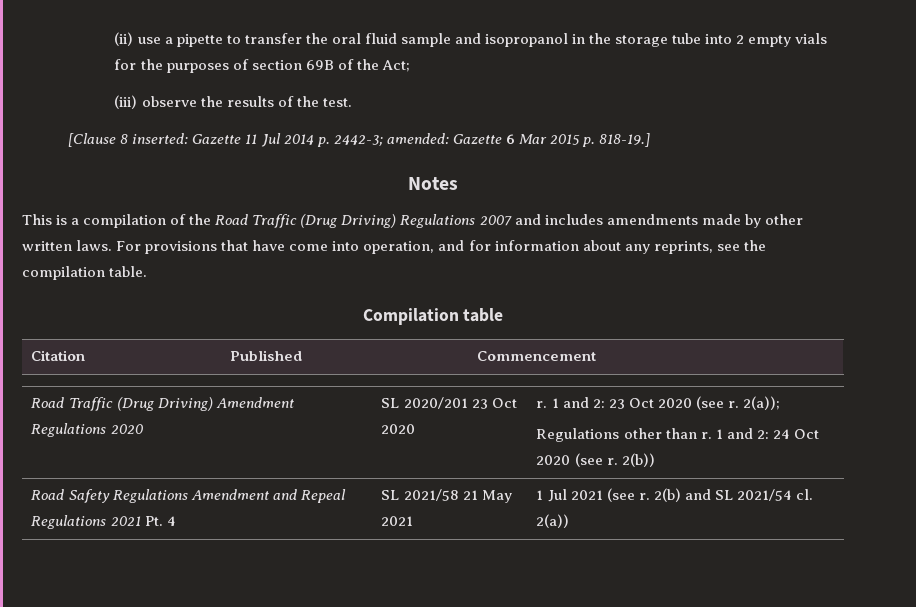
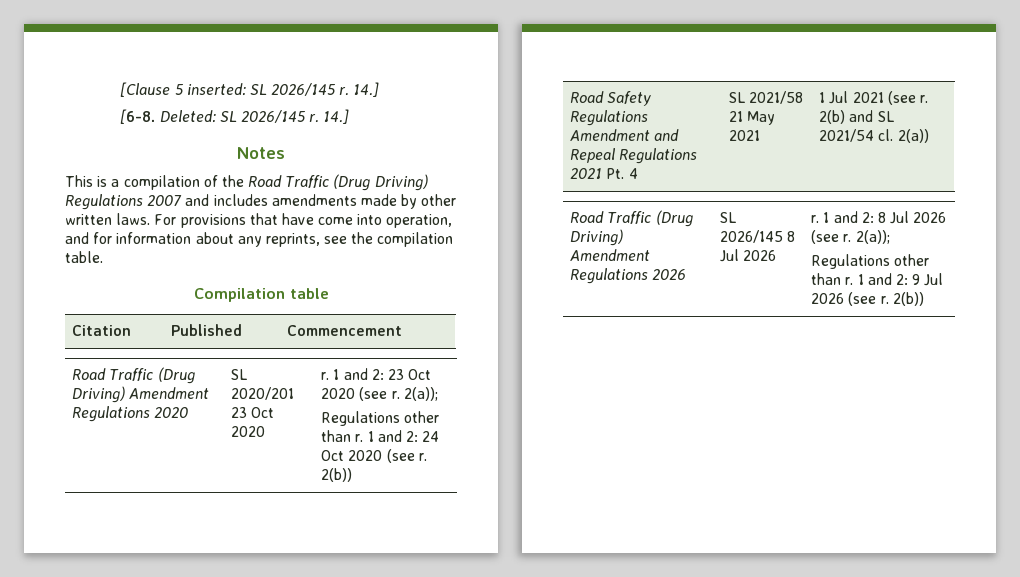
[114,32,828,47] [114,59,410,73] [114,95,352,109] [68,133,650,147] (ii) use a pipette to transfer the oral fluid sample and isopropanol in the storage tube into 2 empty vials for the purposes of section 69B of the Act; // (iii) observe the results of the test. // [Clause 8 inserted: Gazette 11 Jul 2014 p. 2442-3; amended: Gazette 6 Mar 2015 p. 818-19.] -> [120,82,380,97] [120,109,350,124] [Clause 5 inserted: SL 2026/145 r. 14.] // [6-8. Deleted: SL 2026/145 r. 14.]
(570, 521) none -> [570,210,693,227] [570,229,624,246] [570,249,651,261] [570,268,687,284] [720,212,737,223] [720,230,796,243] [720,249,777,262] [811,211,947,224] [811,230,890,244] [811,254,930,269] [811,273,944,286] [811,292,924,306] // Road Traffic (Drug Driving) Amendment Regulations 2026 | SL 2026/145 8 Jul 2026 | r. 1 and 2: 8 Jul 2026 (see r. 2(a)); // Regulations other than r. 1 and 2: 9 Jul 2026 (see r. 2(b))

